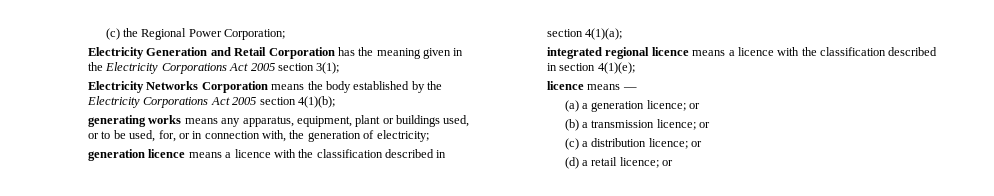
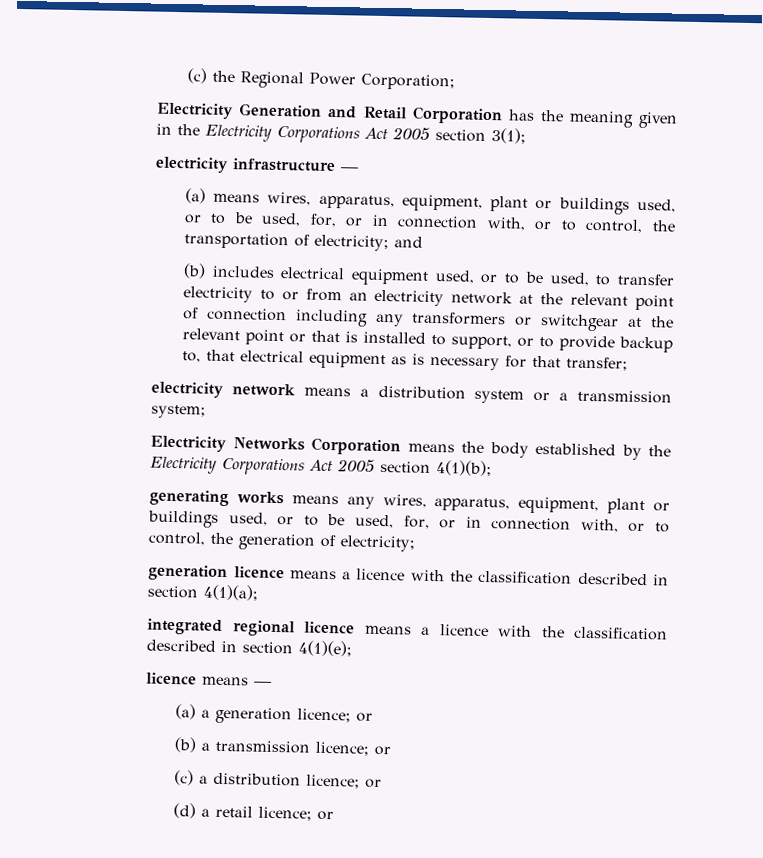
(340, 68) none -> [155,156,360,174] [184,188,676,215] [183,212,676,233] [183,232,423,252] [182,263,675,286] [182,286,674,311] [182,307,674,332] [181,328,673,353] [181,349,628,371] [151,381,672,404] [151,404,207,419] // electricity infrastructure — // (a) means wires, apparatus, equipment, plant or buildings used, or to be used, for, or in connection with, or to control, the transportation of electricity; and // (b) includes electrical equipment used, or to be used, to transfer electricity to or from an electricity network at the relevant point of connection including any transformers or switchgear at the relevant point or that is installed to support, or to provide backup to, that electrical equipment as is necessary for that transfer; // electricity network means a distribution system or a transmission system;
(241, 122) none -> [382,494,427,508] wires,
(287, 136) none -> [628,522,671,533] [148,531,206,546] or to control,

